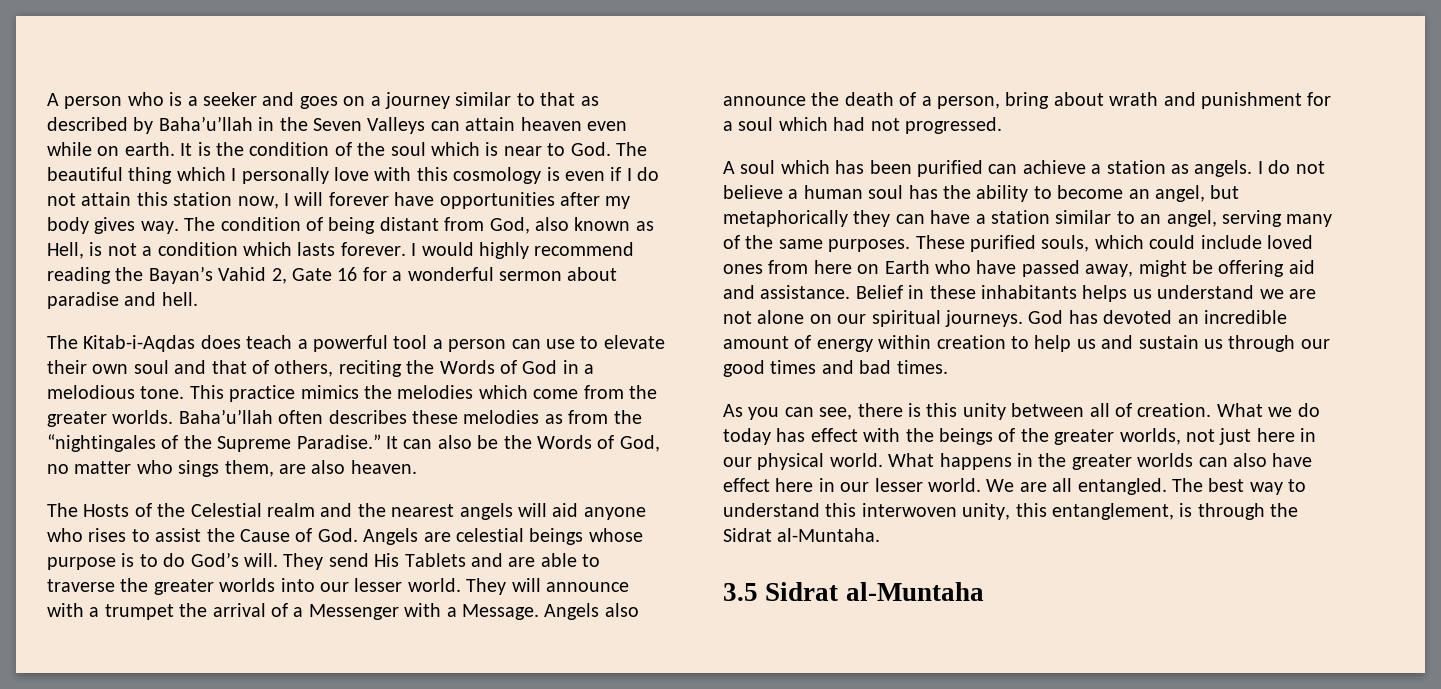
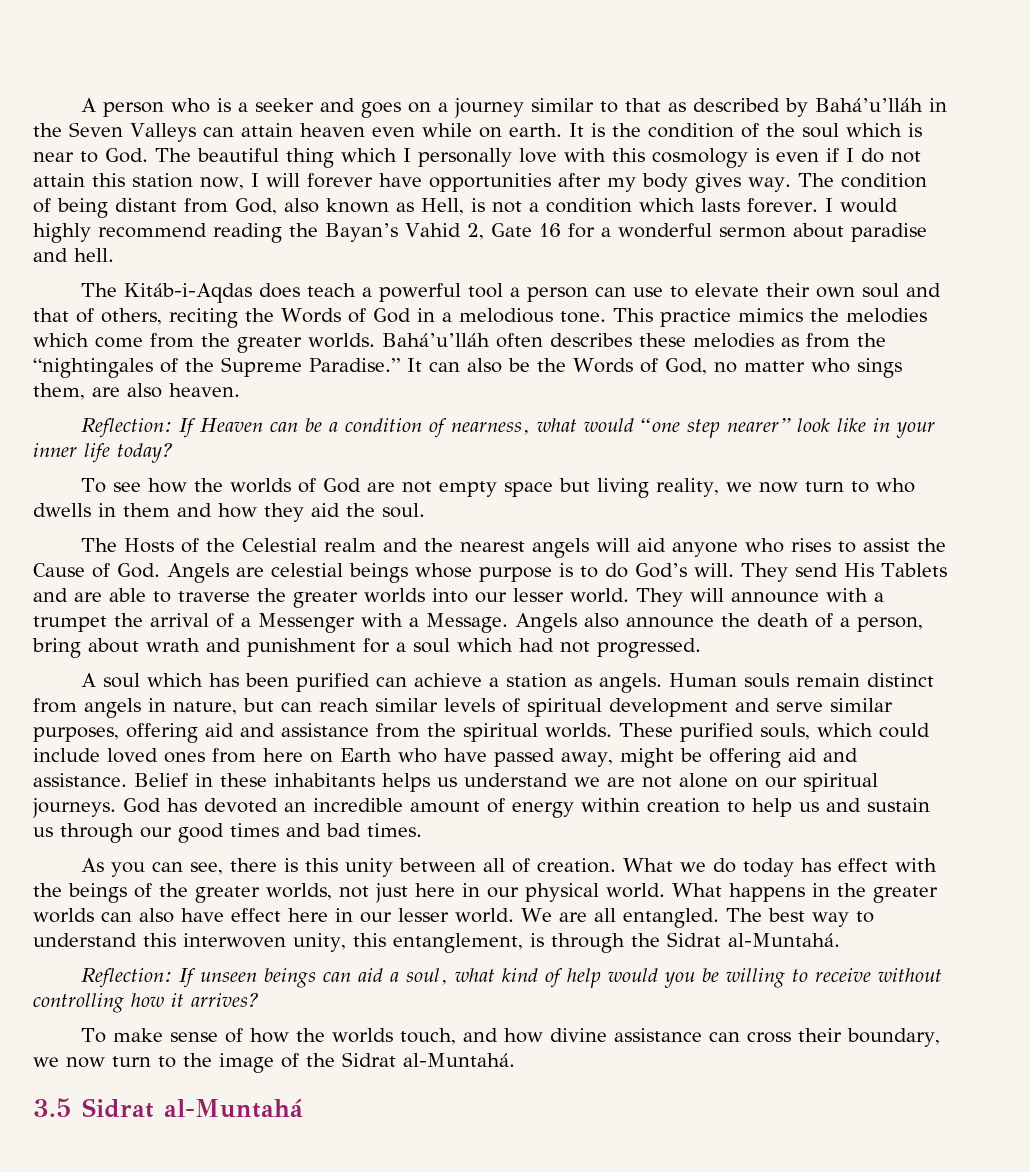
[158,116,253,131] Baha’u’llah -> [814,98,923,112] Bahá’u’lláh
[83,335,196,352] Kitab-i-Aqdas -> [123,283,252,303] Kitáb-i-Aqdas
[178,409,273,424] Baha’u’llah -> [382,333,490,347] Bahá’u’lláh
(417, 467) none -> [80,418,935,438] [33,443,174,463] [80,478,915,498] [33,503,425,522] // Reflection: If Heaven can be a condition of nearness, what would “one step nearer” look like in your inner life today? // To see how the worlds of God are not empty space but living reality, we now turn to who dwells in them and how they aid the soul.
[1257,160,1325,174] [723,185,1240,202] [723,210,1333,227] [723,235,911,252] I do not believe a human soul has the ability to become an angel, but metaphorically they can have a station similar to an angel, serving many of the same purposes. -> [668,673,934,688] [33,698,893,718] [33,723,612,743] Human souls remain distinct from angels in nature, but can reach similar levels of spiritual development and serve similar purposes, offering aid and assistance from the spiritual worlds.
[777,528,881,542] al-Muntaha. -> [727,933,840,947] [80,968,942,988] [33,993,260,1013] [80,1028,940,1047] [33,1052,515,1073] al-Muntahá. // Reflection: If unseen beings can aid a soul, what kind of help would you be willing to receive without controlling how it arrives? // To make sense of how the worlds touch, and how divine assistance can cross their boundary, we now turn to the image of the Sidrat al-Muntahá.
[845,582,984,601] al-Muntaha -> [164,1099,303,1118] al-Muntahá

